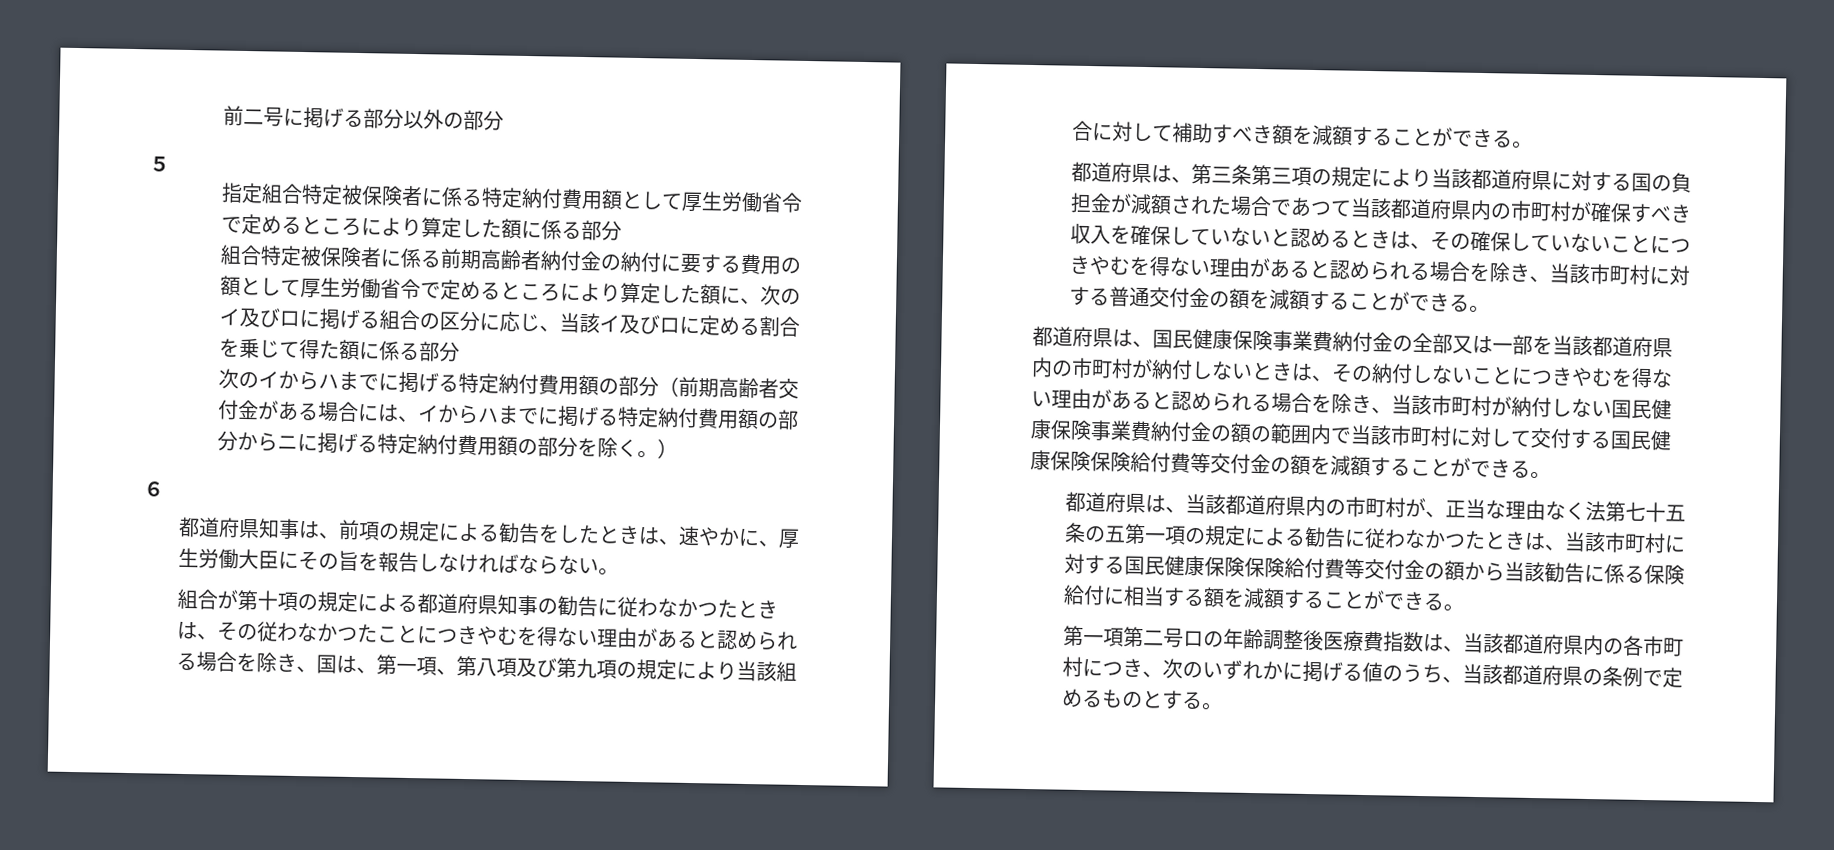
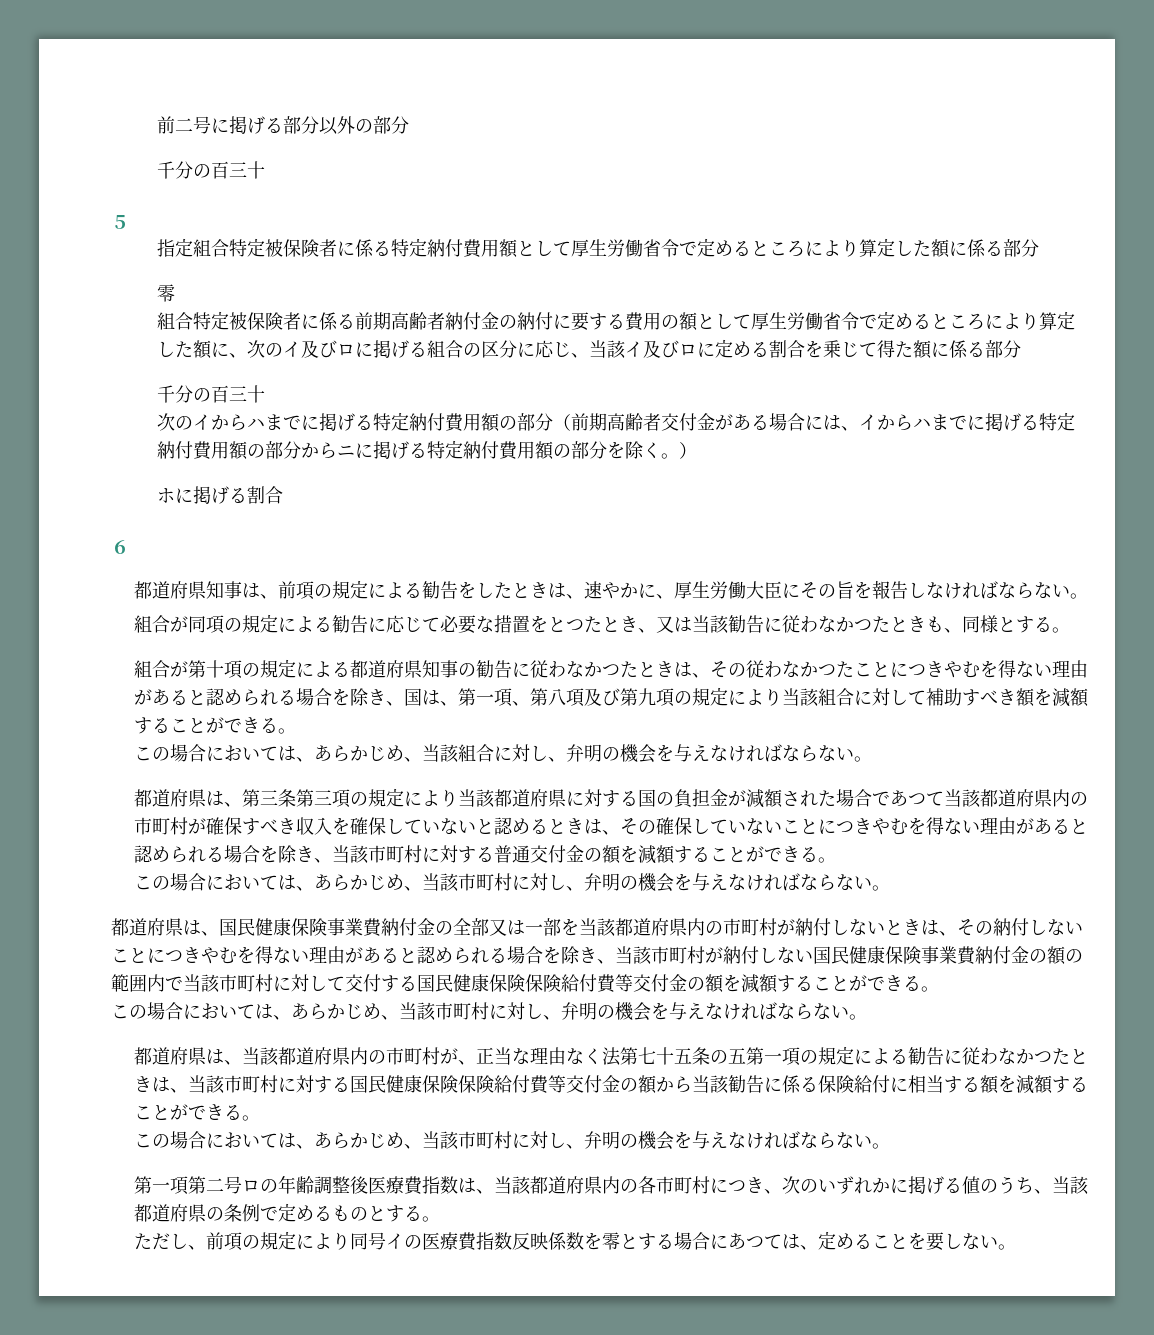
(504, 120) none -> [156,161,265,179] // 千分の百三十
(622, 230) none -> [156,284,175,302] // 零
(460, 351) none -> [156,385,265,403] // 千分の百三十
(678, 448) none -> [156,486,283,504] // ホに掲げる割合
(620, 571) none -> [133,614,1070,634] // 組合が同項の規定による勧告に応じて必要な措置をとつたとき、又は当該勧告に従わなかつたときも、同様とする。
(1534, 144) none -> [133,744,872,763] // この場合においては、あらかじめ、当該組合に対し、弁明の機会を与えなければならない。
(1491, 309) none -> [133,873,890,892] // この場合においては、あらかじめ、当該市町村に対し、弁明の機会を与えなければならない。
(1551, 475) none -> [111,1002,867,1021] // この場合においては、あらかじめ、当該市町村に対し、弁明の機会を与えなければならない。
(1465, 607) none -> [133,1131,890,1150] // この場合においては、あらかじめ、当該市町村に対し、弁明の機会を与えなければならない。
(1224, 706) none -> [133,1231,1016,1251] // ただし、前項の規定により同号イの医療費指数反映係数を零とする場合にあつては、定めることを要しない。

